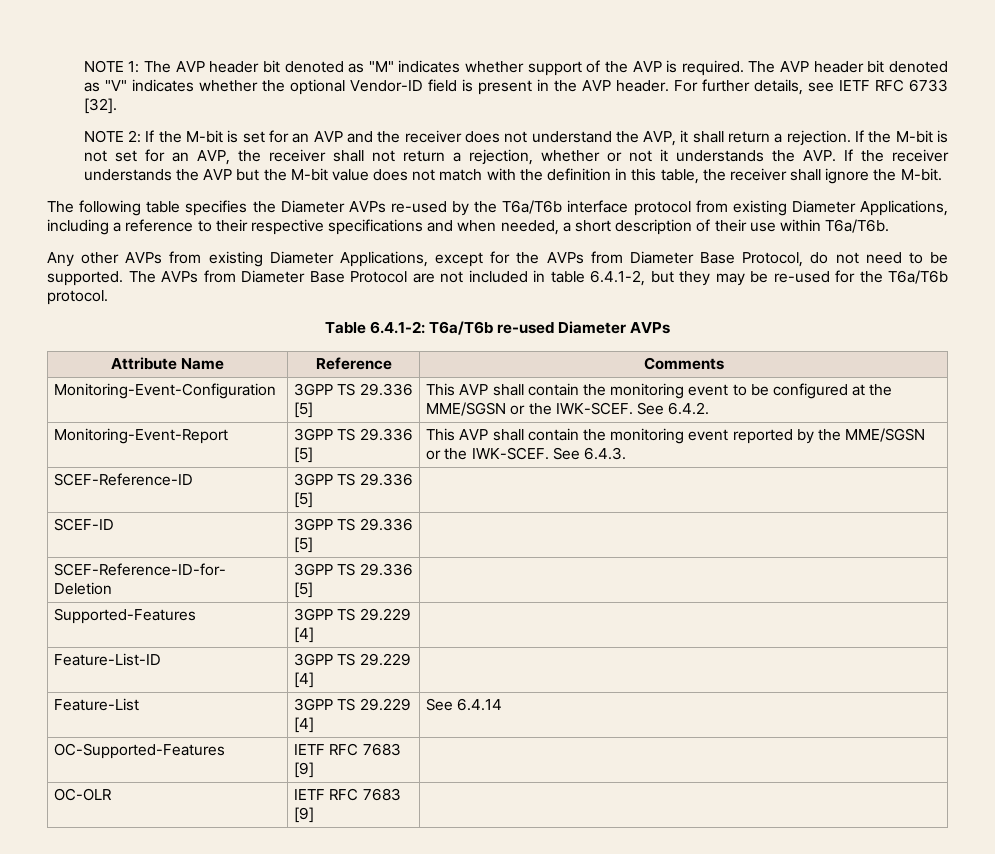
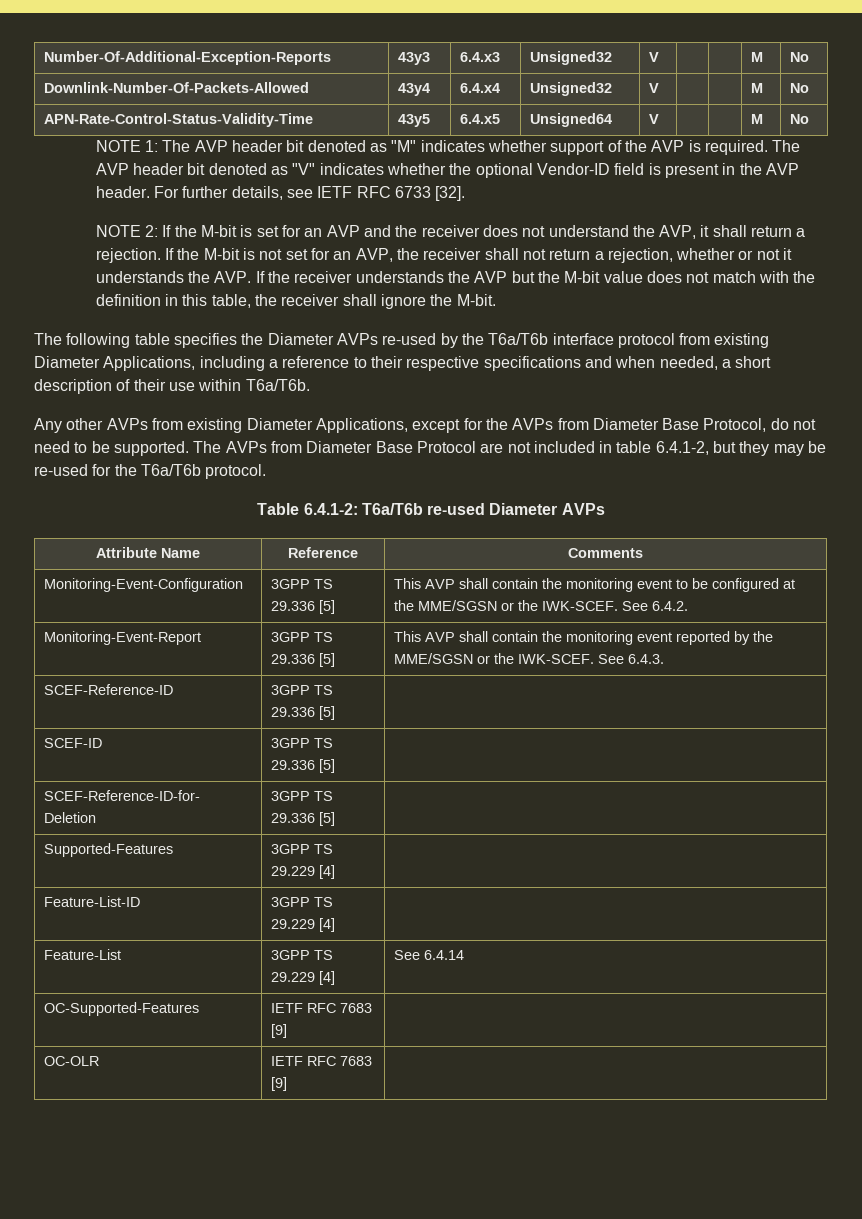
(83, 66) none -> [44,51,332,65] [398,52,431,65] [460,52,501,62] [530,51,613,65] [649,52,660,62] [751,52,764,62] [790,52,810,62] [44,82,310,93] [398,83,431,96] [460,83,501,93] [530,82,613,96] [649,83,660,93] [751,83,764,93] [790,83,810,93] [44,113,314,127] [398,114,431,127] [460,114,501,124] [530,113,613,127] [649,114,660,124] [751,114,764,124] [790,114,810,124] Number-Of-Additional-Exception-Reports | 43y3 | 6.4.x3 | Unsigned32 | V | | | M | No // Downlink-Number-Of-Packets-Allowed | 43y4 | 6.4.x4 | Unsigned32 | V | | | M | No // APN-Rate-Control-Status-Validity-Time | 43y5 | 6.4.x5 | Unsigned64 | V | | | M | No //

